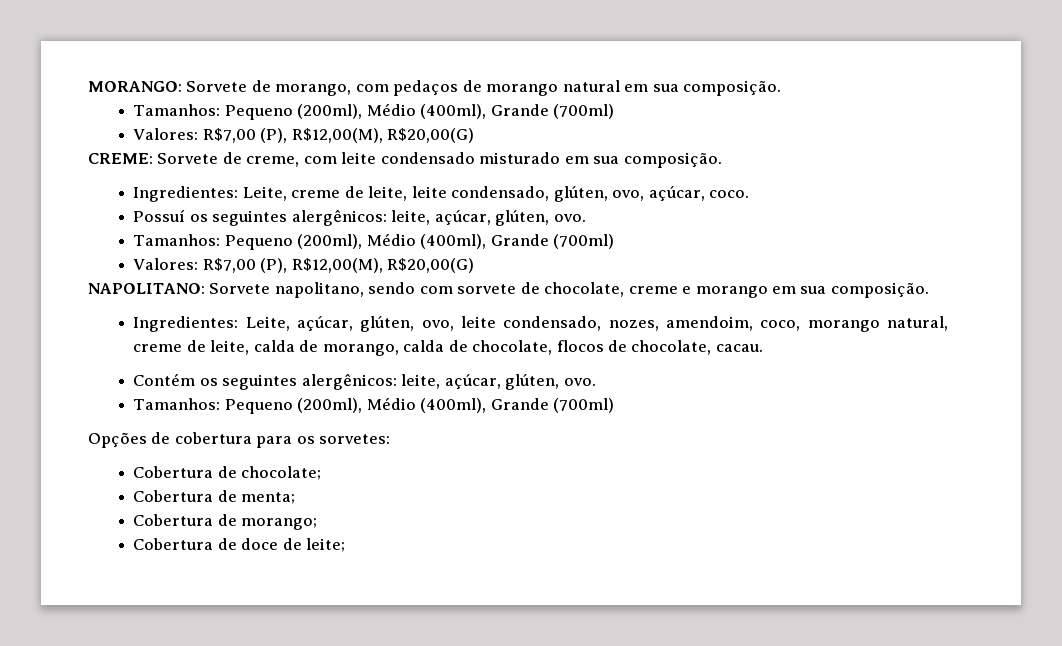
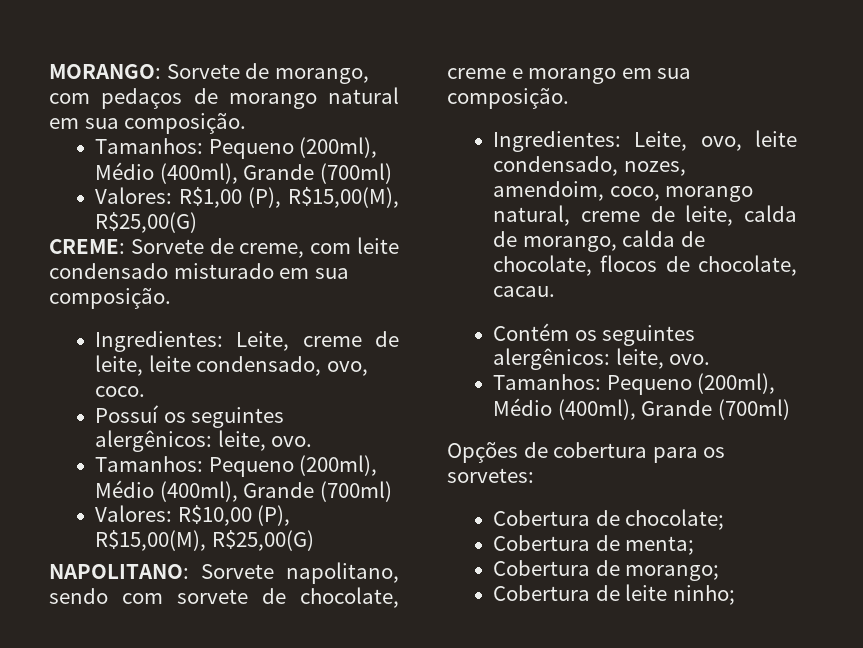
[202,128,475,143] R$7,00 (P), R$12,00(M), R$20,00(G) -> [178,187,399,208] [95,212,198,233] R$1,00 (P), R$15,00(M), R$25,00(G)
[553,186,705,202] glúten, ovo, açúcar, -> [326,361,368,376] ovo,
[434,210,550,226] açúcar, glúten, -> (266, 440) none
[202,258,475,273] R$7,00 (P), R$12,00(M), R$20,00(G) -> [177,505,291,526] [95,530,314,551] R$10,00 (P), R$15,00(M), R$25,00(G)
[297,316,415,332] açúcar, glúten, -> (688, 141) none
[444,374,560,390] açúcar, glúten, -> (664, 358) none
[241,538,346,552] doce de leite; -> [625,584,735,605] leite ninho;

